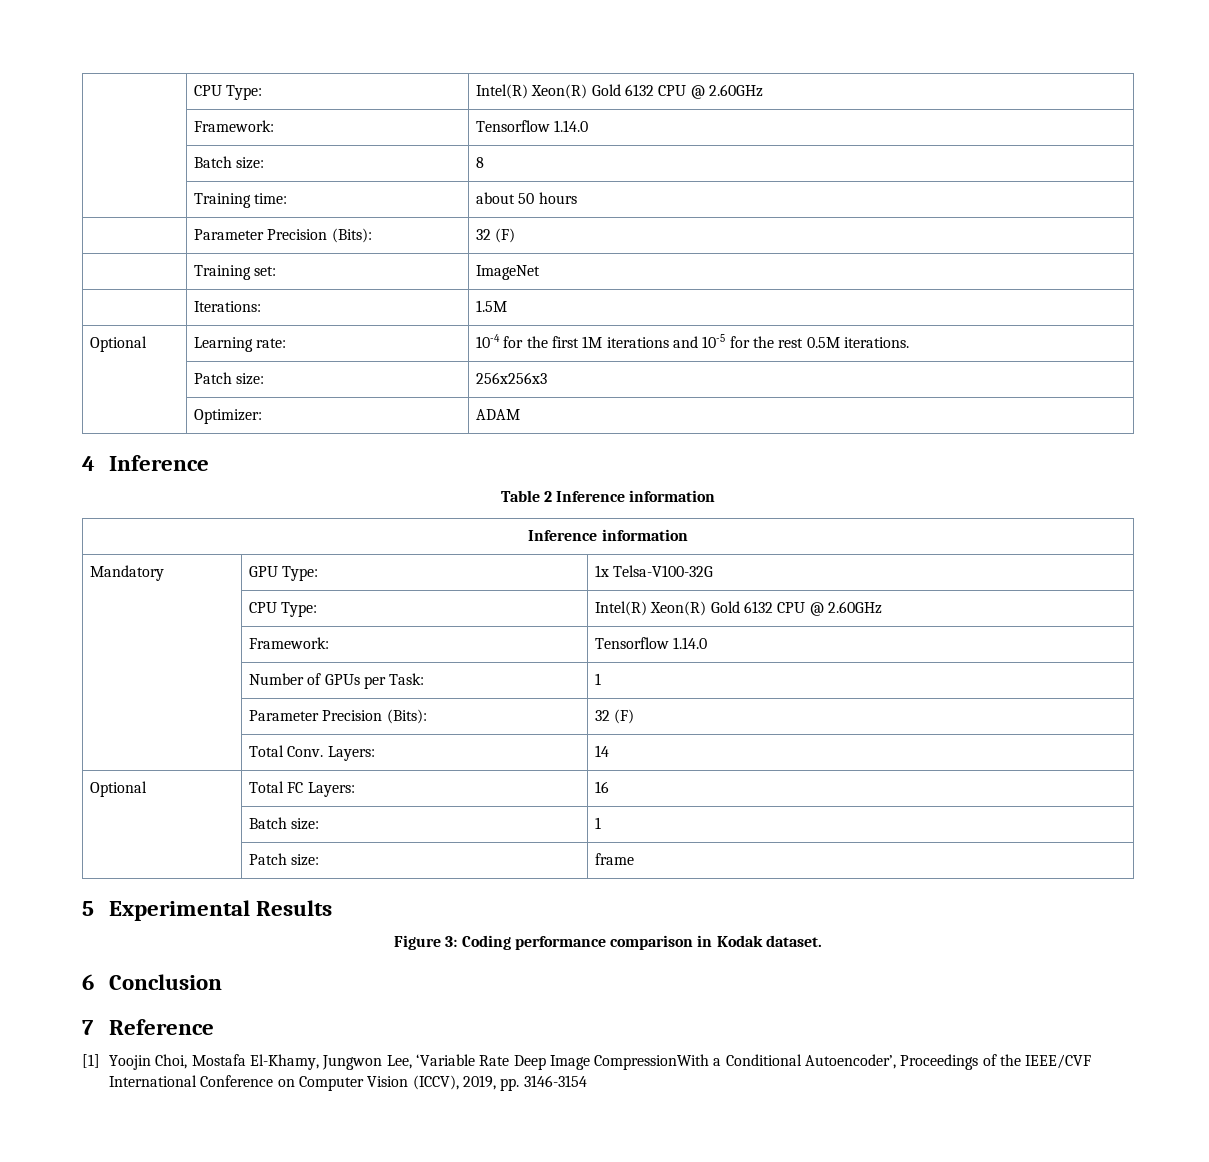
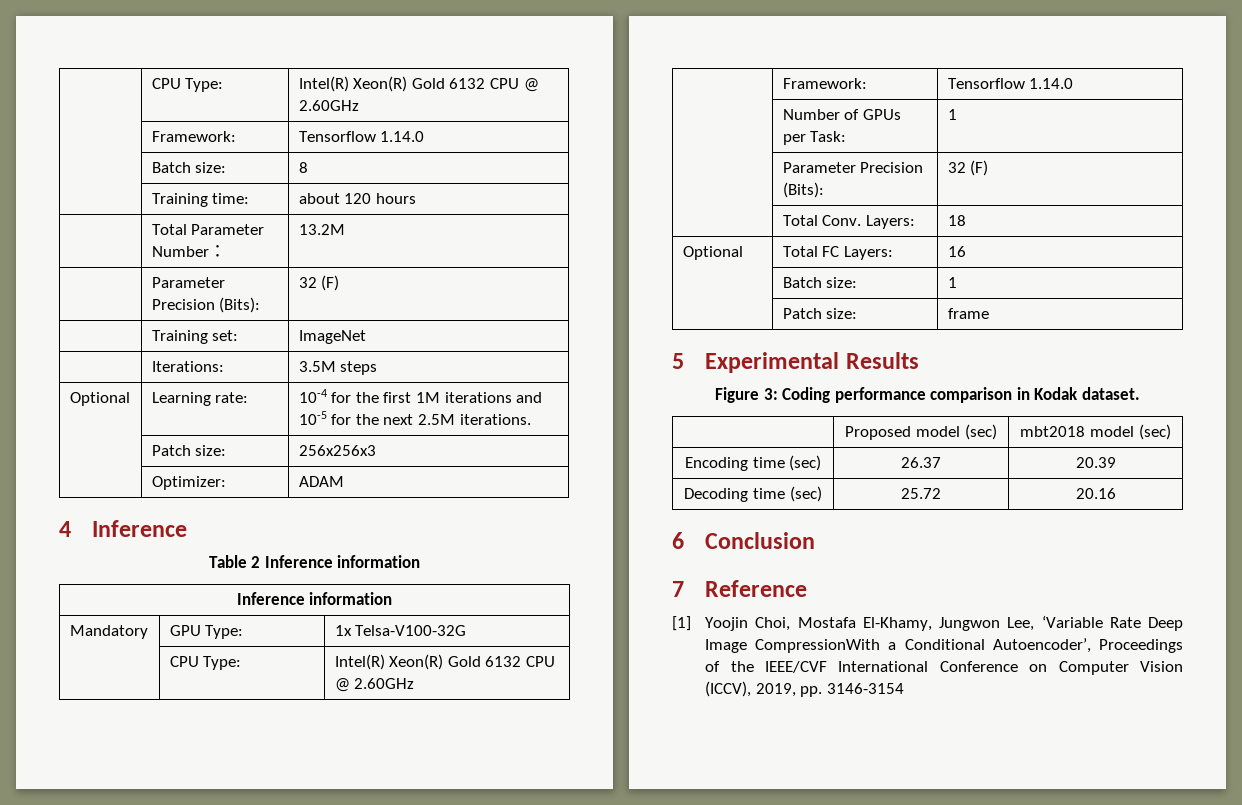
[518,193,535,204] 50 -> [344,193,372,204] 120
(577, 198) none -> [151,224,265,235] [151,245,226,257] [298,224,345,235] // | Total Parameter Number： | 13.2M
[476,300,508,312] 1.5M -> [298,361,378,375] 3.5M steps
[778,337,840,348] rest 0.5M -> [383,414,455,425] next 2.5M
[595,745,610,757] 14 -> [947,215,966,226] 18
(823, 941) none -> [845,424,997,440] [1020,424,1171,440] [684,455,822,471] [901,457,941,468] [1075,457,1116,468] [684,486,822,502] [901,488,941,499] [1075,488,1116,499] // | Proposed model (sec) | mbt2018 model (sec) // Encoding time (sec) | 26.37 | 20.39 // Decoding time (sec) | 25.72 | 20.16

